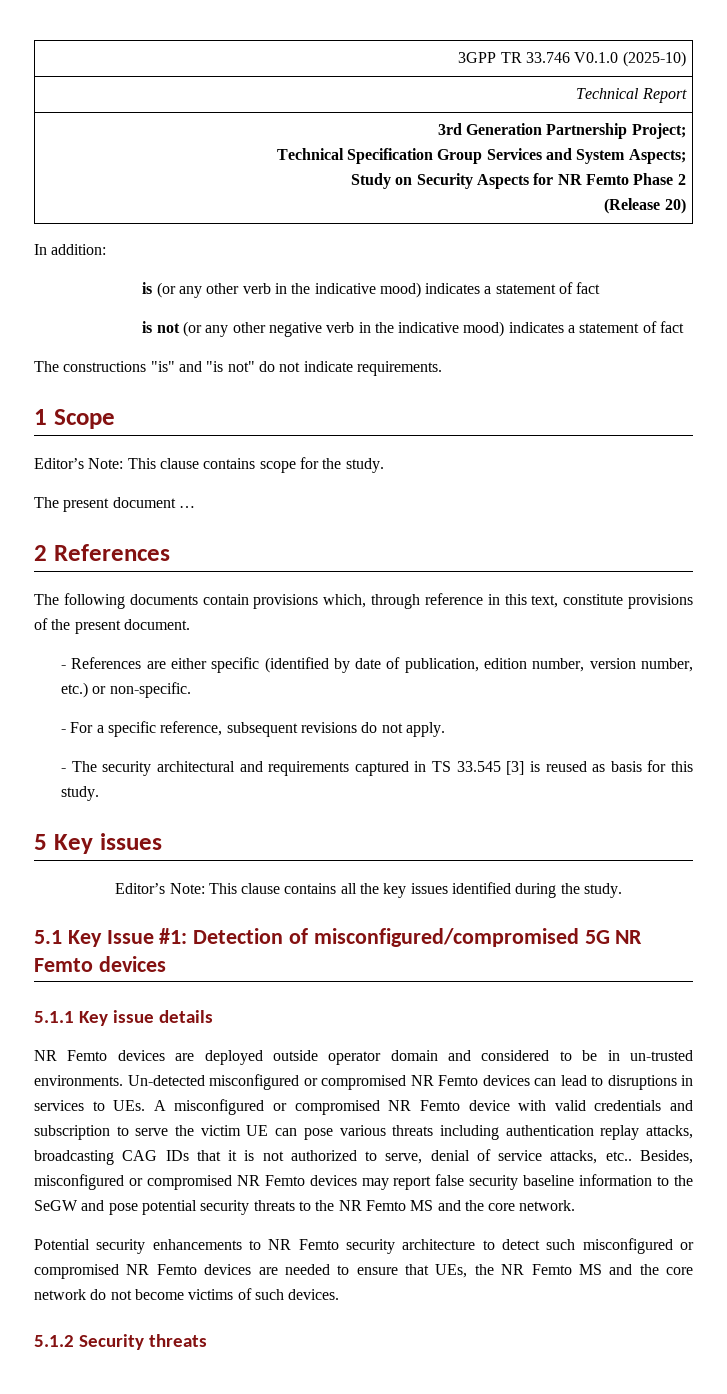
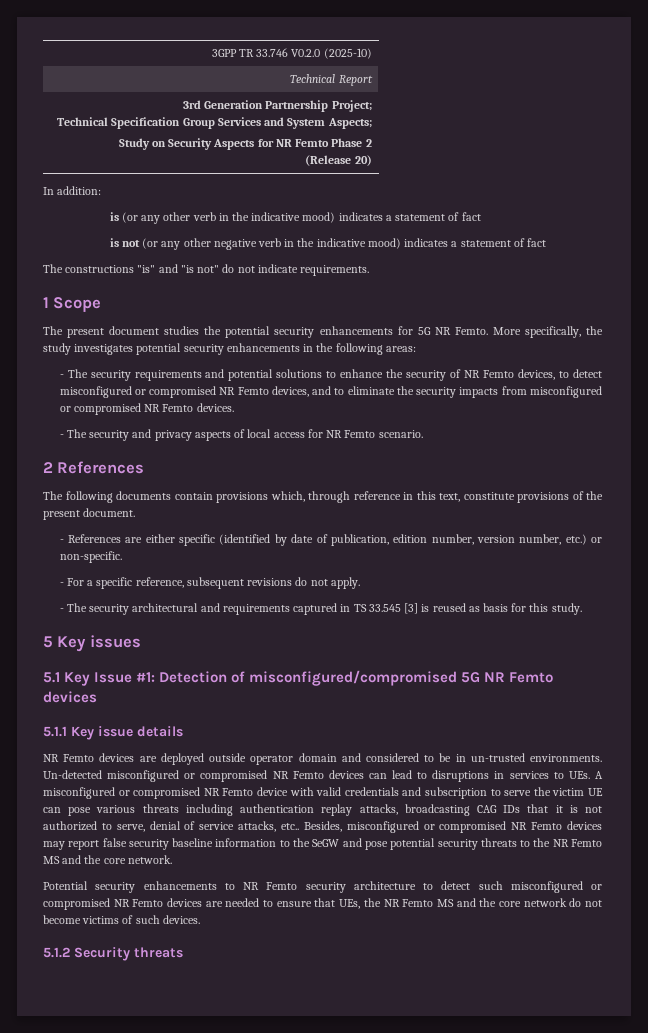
[574,52,619,63] V0.1.0 -> [291,49,321,57] V0.2.0
[34,457,384,473] [34,497,195,512] Editor’s Note: This clause contains scope for the study. // The present document … -> [43,326,603,338] [43,343,416,355] [59,369,602,381] [59,386,603,398] [59,403,234,415] [59,429,423,441] The present document studies the potential security enhancements for 5G NR Femto. More specifically, the study investigates potential security enhancements in the following areas: // - The security requirements and potential solutions to enhance the security of NR Femto devices, to detect misconfigured or compromised NR Femto devices, and to eliminate the security impacts from misconfigured or compromised NR Femto devices. // - The security and privacy aspects of local access for NR Femto scenario.
[115,882,623,898] // Editor’s Note: This clause contains all the key issues identified during the study. -> (141, 641) none

